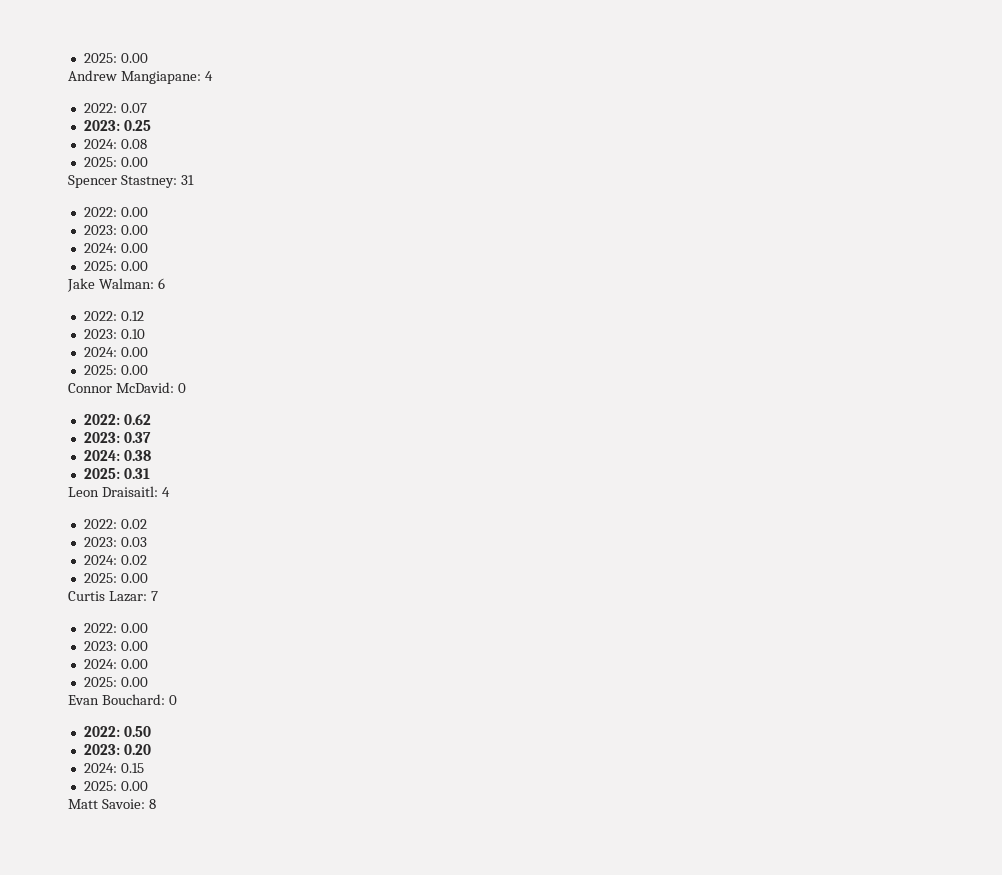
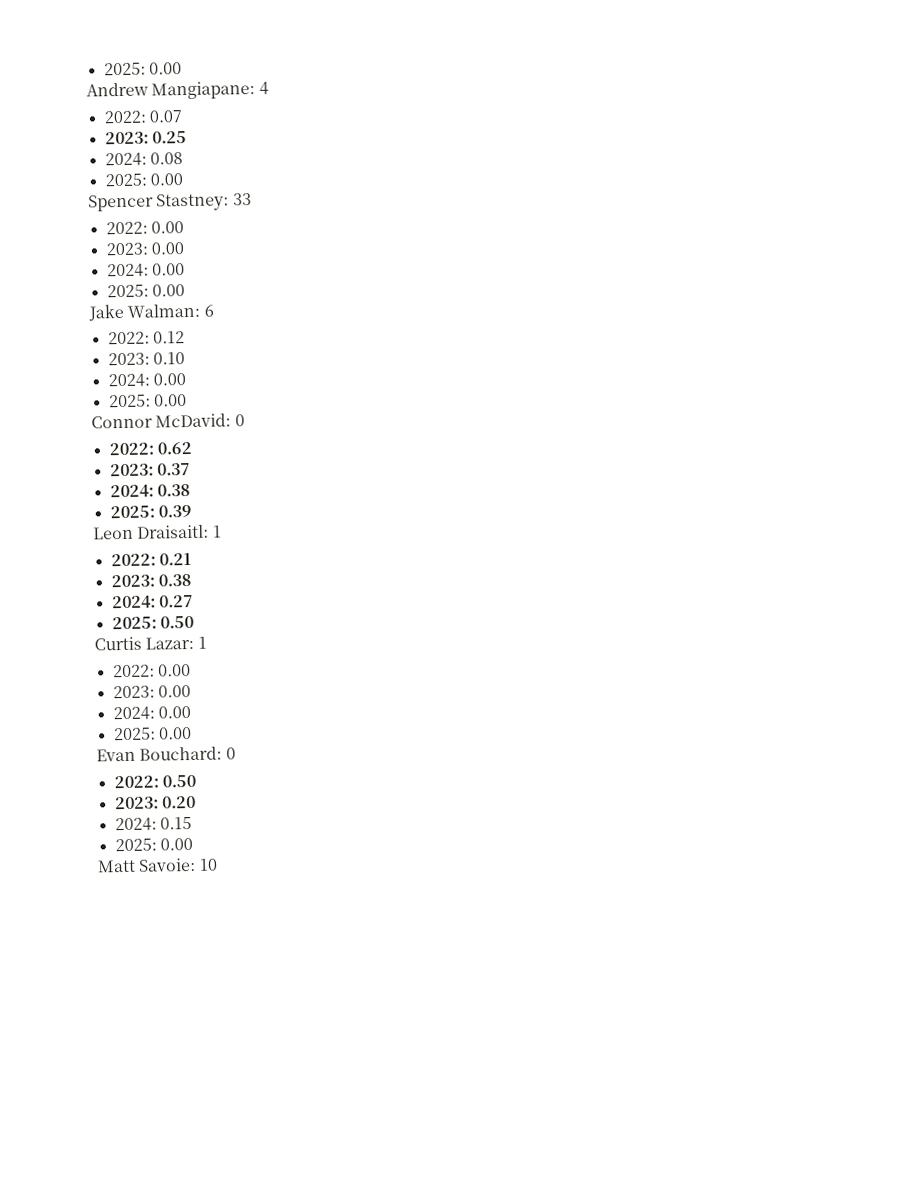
[180,175,194,185] 31 -> [232,193,252,206] 33
[123,468,150,479] 0.31 -> [157,504,192,518] 0.39
[161,487,170,497] [83,519,147,529] [83,537,147,547] [83,555,147,565] [83,573,148,583] 4 // 2022: 0.02 // 2023: 0.03 // 2024: 0.02 // 2025: 0.00 -> [212,525,222,538] [110,552,191,567] [110,573,192,588] [111,594,193,609] [111,615,194,630] 1 // 2022: 0.21 // 2023: 0.38 // 2024: 0.27 // 2025: 0.50
[150,591,158,601] 7 -> [197,636,207,649] 1
[148,799,156,809] 8 -> [198,858,218,871] 10

